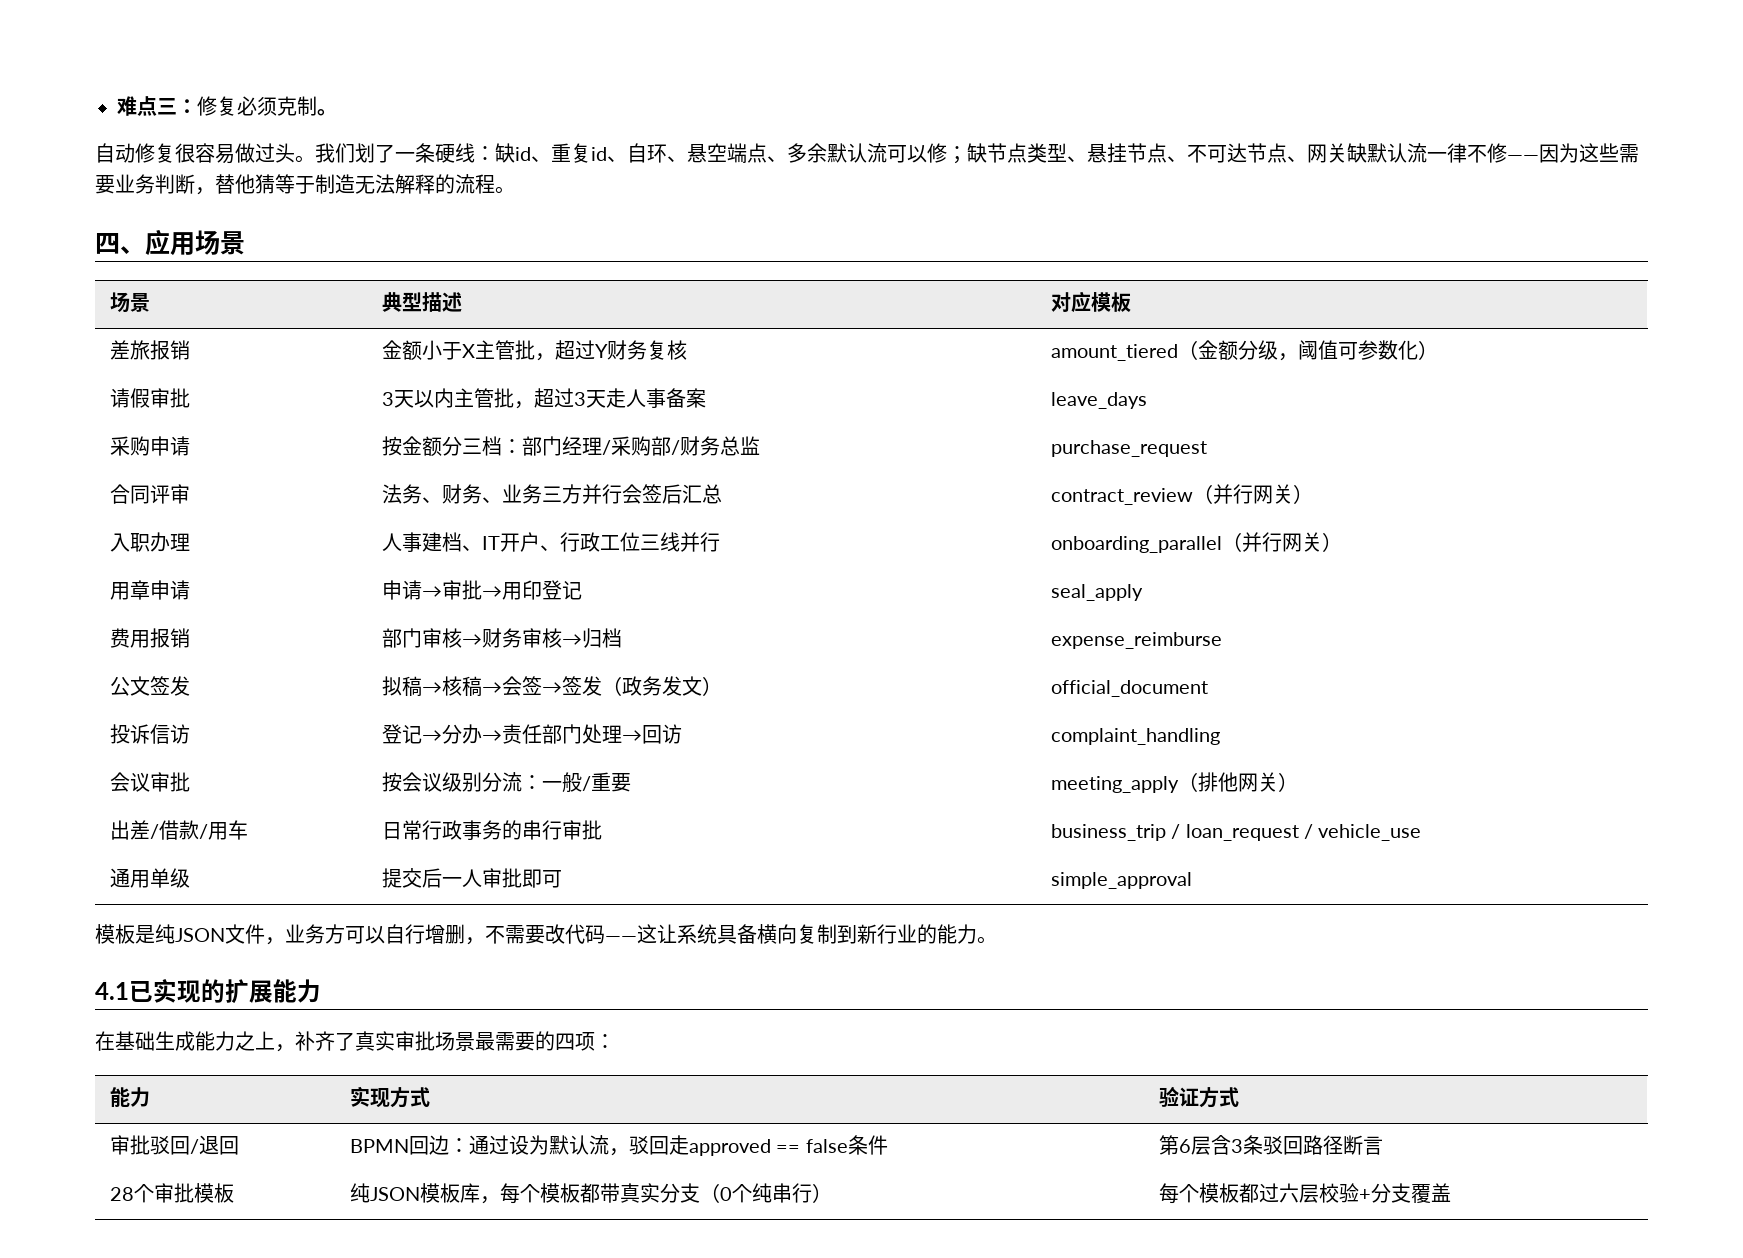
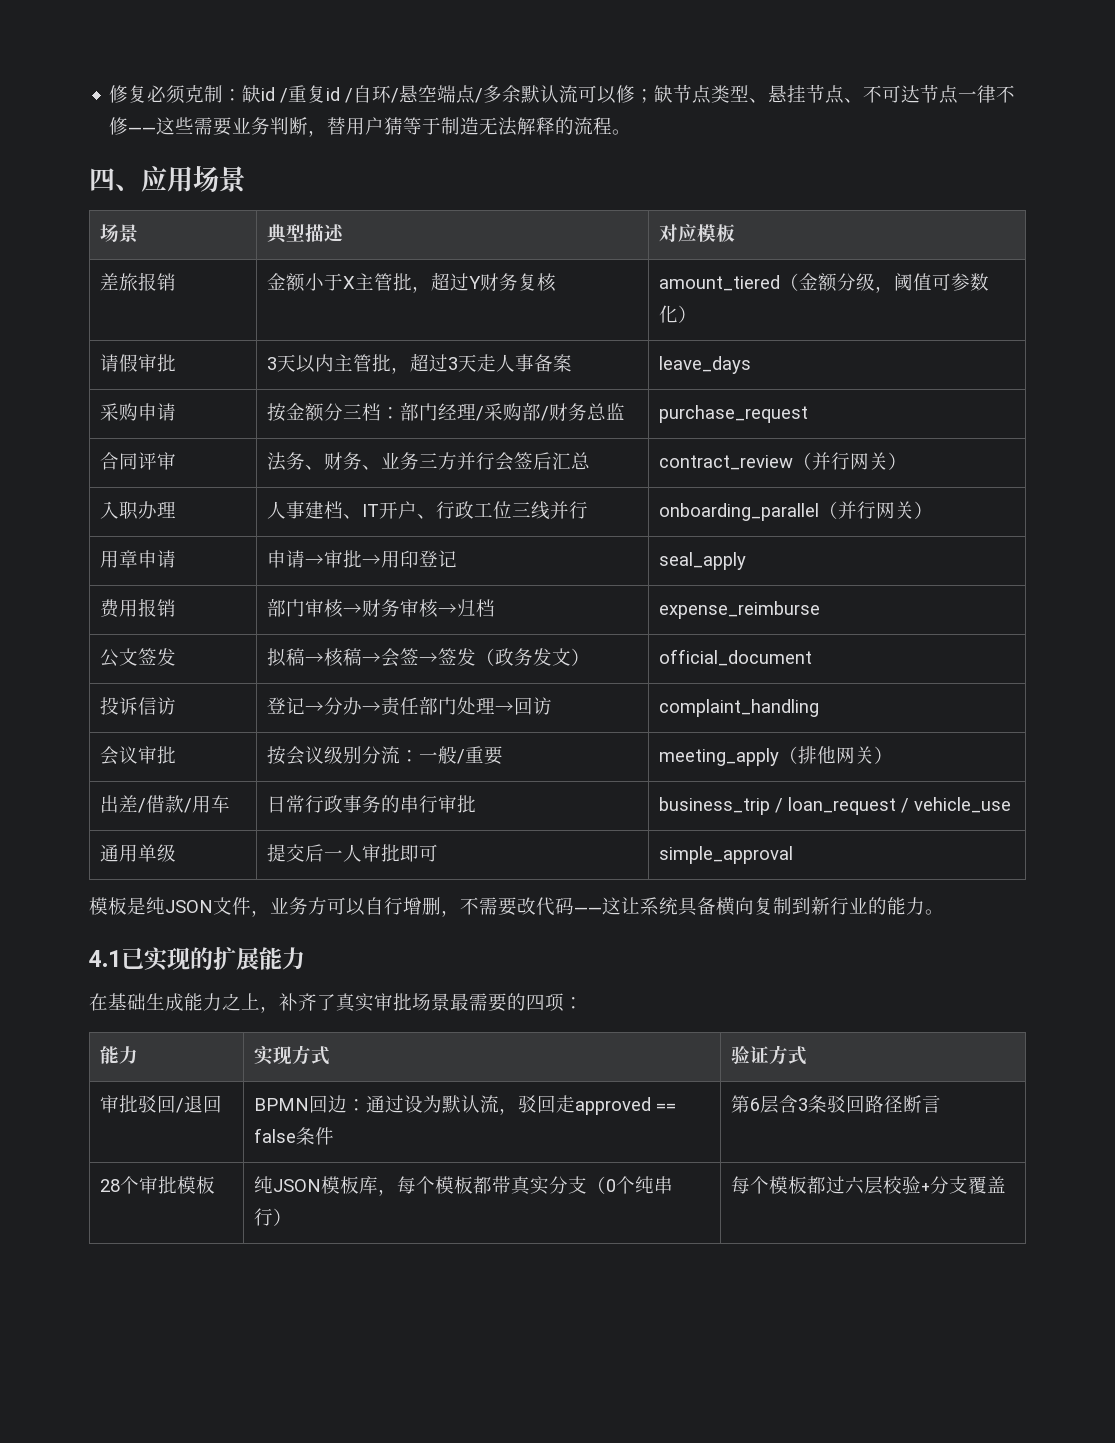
[117,96,197,116] 难点三： -> (109, 94) none
[317,109,337,116] [95,143,475,164] 。 // 自动修复很容易做过头。我们划了一条硬线 -> (224, 94) none
[531,156,551,162] 、 -> [280,88,289,103] /
[607,143,687,163] 、自环、 -> [345,85,400,103] /自环/
[767,156,787,162] 、 -> [475,88,484,103] /
[1287,143,1427,163] 、网关缺默认流 -> (959, 94) none
[1539,143,1579,163] 因为 -> (157, 130) none
[235,174,255,194] 他 -> [346,117,385,135] 用户

